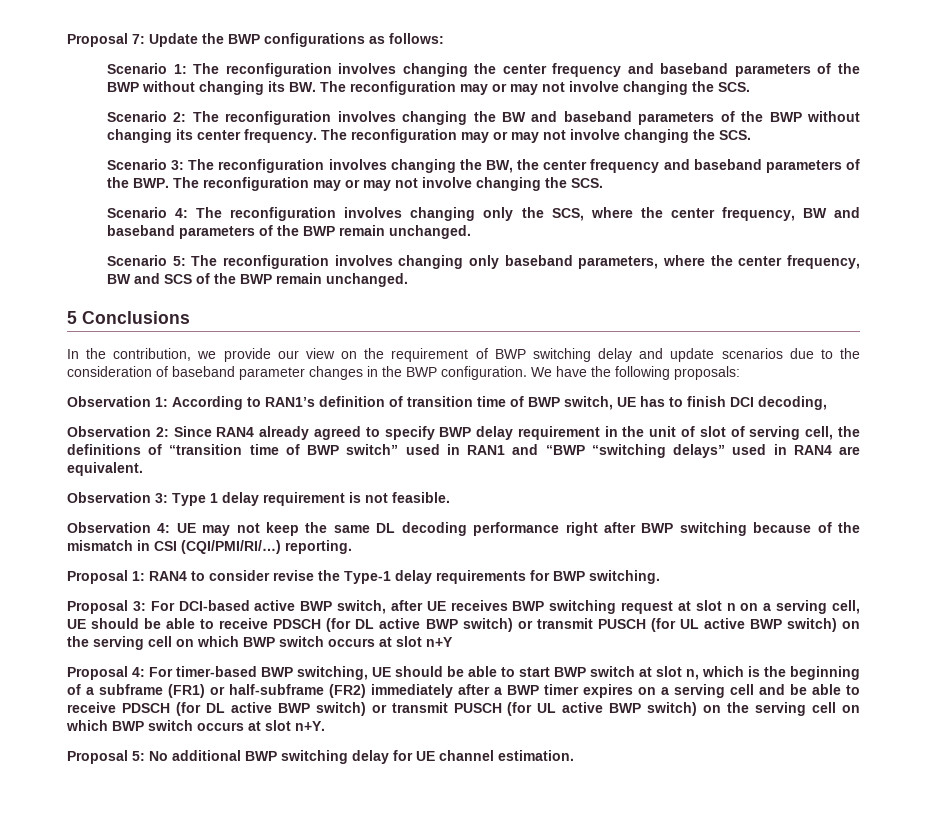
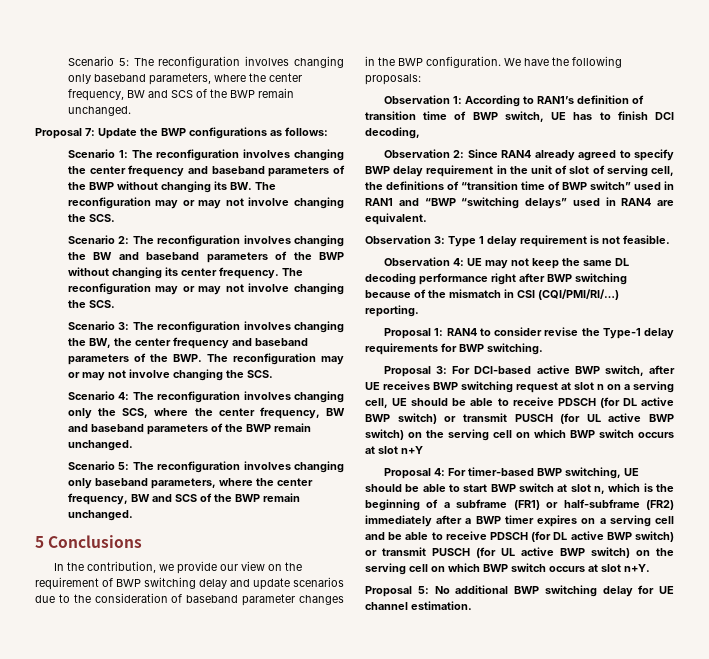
(67, 40) none -> [67,56,344,68] [67,73,302,85] [67,88,294,101] [67,106,131,116] Scenario 5: The reconfiguration involves changing only baseband parameters, where the center frequency, BW and SCS of the BWP remain unchanged. //

